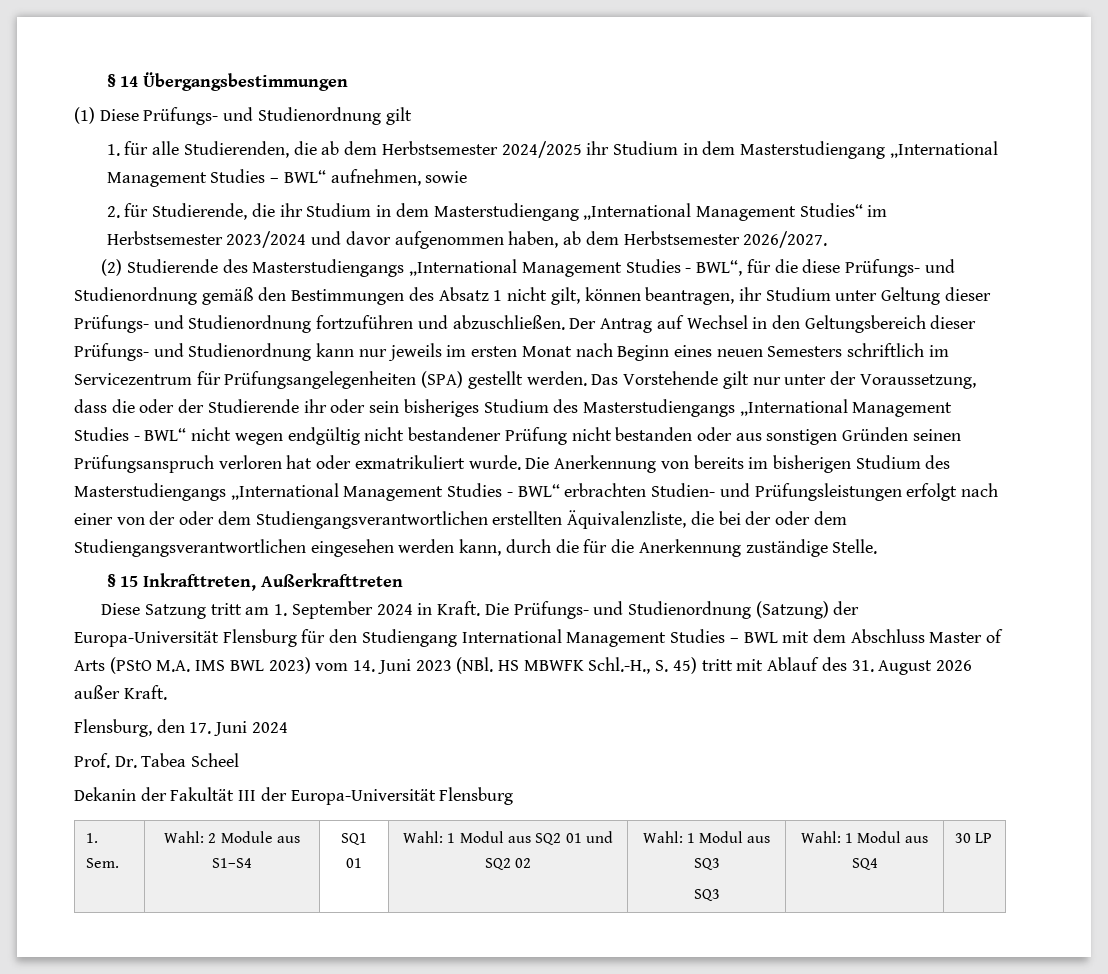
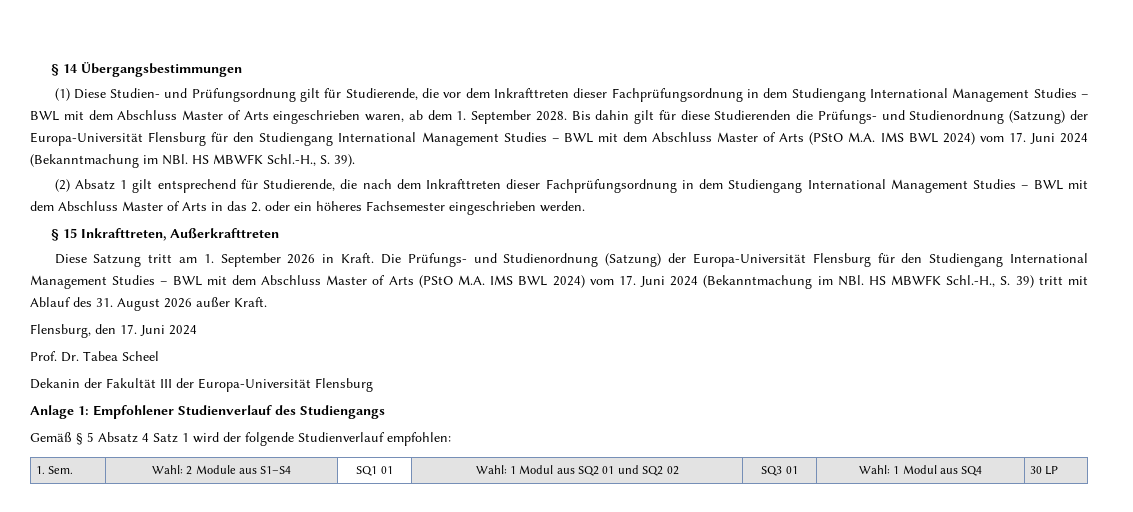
[143,107,412,125] [106,141,998,159] [106,169,468,187] [106,203,888,221] [106,231,828,249] [101,259,955,277] [74,287,991,305] [74,315,977,333] [74,343,949,361] [74,371,976,389] [74,399,953,417] [74,427,961,445] [74,455,951,473] [74,483,998,501] [74,510,847,529] [74,539,878,557] Prüfungs- und Studienordnung gilt // 1. für alle Studierenden, die ab dem Herbstsemester 2024/2025 ihr Studium in dem Masterstudiengang „International Management Studies – BWL“ aufnehmen, sowie // 2. für Studierende, die ihr Studium in dem Masterstudiengang „International Management Studies“ im Herbstsemester 2023/2024 und davor aufgenommen haben, ab dem Herbstsemester 2026/2027. // (2) Studierende des Masterstudiengangs „International Management Studies - BWL“, für die diese Prüfungs- und Studienordnung gemäß den Bestimmungen des Absatz 1 nicht gilt, können beantragen, ihr Studium unter Geltung dieser Prüfungs- und Studienordnung fortzuführen und abzuschließen. Der Antrag auf Wechsel in den Geltungsbereich dieser Prüfungs- und Studienordnung kann nur jeweils im ersten Monat nach Beginn eines neuen Semesters schriftlich im Servicezentrum für Prüfungsangelegenheiten (SPA) gestellt werden. Das Vorstehende gilt nur unter der Voraussetzung, dass die oder der Studierende ihr oder sein bisheriges Studium des Masterstudiengangs „International Management Studies - BWL“ nicht wegen endgültig nicht bestandener Prüfung nicht bestanden oder aus sonstigen Gründen seinen Prüfungsanspruch verloren hat oder exmatrikuliert wurde. Die Anerkennung von bereits im bisherigen Studium des Masterstudiengangs „International Management Studies - BWL“ erbrachten Studien- und Prüfungsleistungen erfolgt nach einer von der oder dem Studiengangsverantwortlichen erstellten Äquivalenzliste, die bei der oder dem Studiengangsverantwortlichen eingesehen werden kann, durch die für die Anerkennung zuständige Stelle. -> [110,88,1088,102] [30,110,1088,124] [30,132,1089,146] [30,154,355,168] [54,179,1088,193] [30,201,585,215] Studien- und Prüfungsordnung gilt für Studierende, die vor dem Inkrafttreten dieser Fachprüfungsordnung in dem Studiengang International Management Studies – BWL mit dem Abschluss Master of Arts eingeschrieben waren, ab dem 1. September 2028. Bis dahin gilt für diese Studierenden die Prüfungs- und Studienordnung (Satzung) der Europa-Universität Flensburg für den Studiengang International Management Studies – BWL mit dem Abschluss Master of Arts (PStO M.A. IMS BWL 2024) vom 17. Juni 2024 (Bekanntmachung im NBl. HS MBWFK Schl.-H., S. 39). // (2) Absatz 1 gilt entsprechend für Studierende, die nach dem Inkrafttreten dieser Fachprüfungsordnung in dem Studiengang International Management Studies – BWL mit dem Abschluss Master of Arts in das 2. oder ein höheres Fachsemester eingeschrieben werden.
[376,604,413,615] 2024 -> [287,254,316,264] 2026
[268,657,697,674] 2023) vom 14. Juni 2023 (NBl. HS MBWFK Schl.-H., S. 45) -> [552,275,1034,289] 2024) vom 17. Juni 2024 (Bekanntmachung im NBl. HS MBWFK Schl.-H., S. 39)
(514, 796) none -> [30,405,385,419] [30,432,451,446] // Anlage 1: Empfohlener Studienverlauf des Studiengangs // Gemäß § 5 Absatz 4 Satz 1 wird der folgende Studienverlauf empfohlen:
[642,831,771,843] [693,858,720,870] [693,889,720,901] Wahl: 1 Modul aus SQ3 // SQ3 -> [761,466,798,476] SQ3 01

